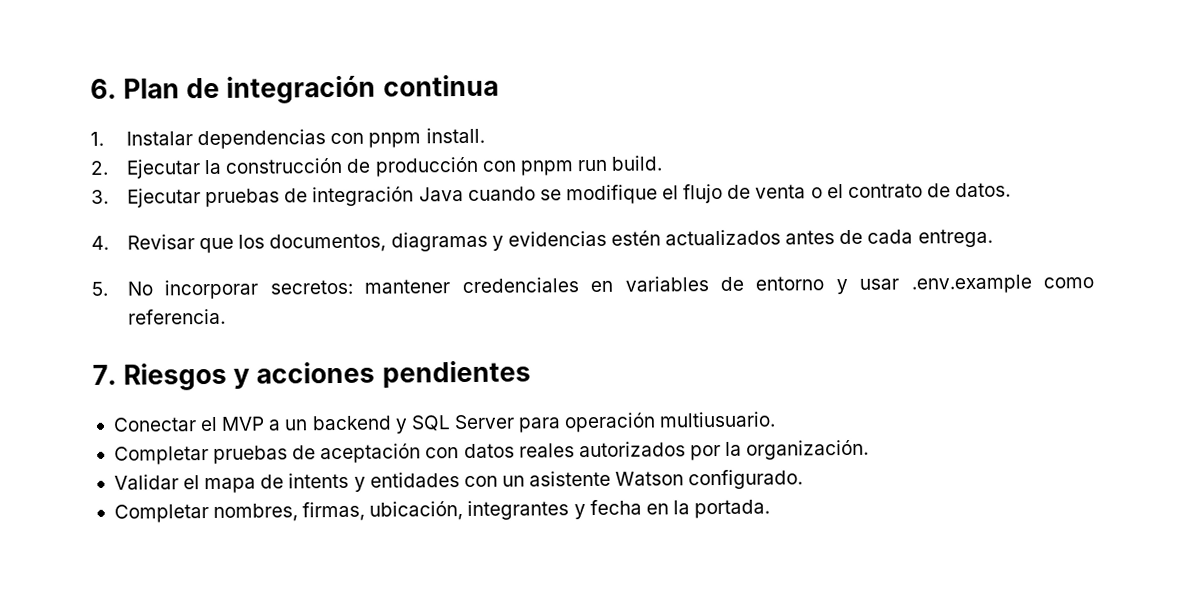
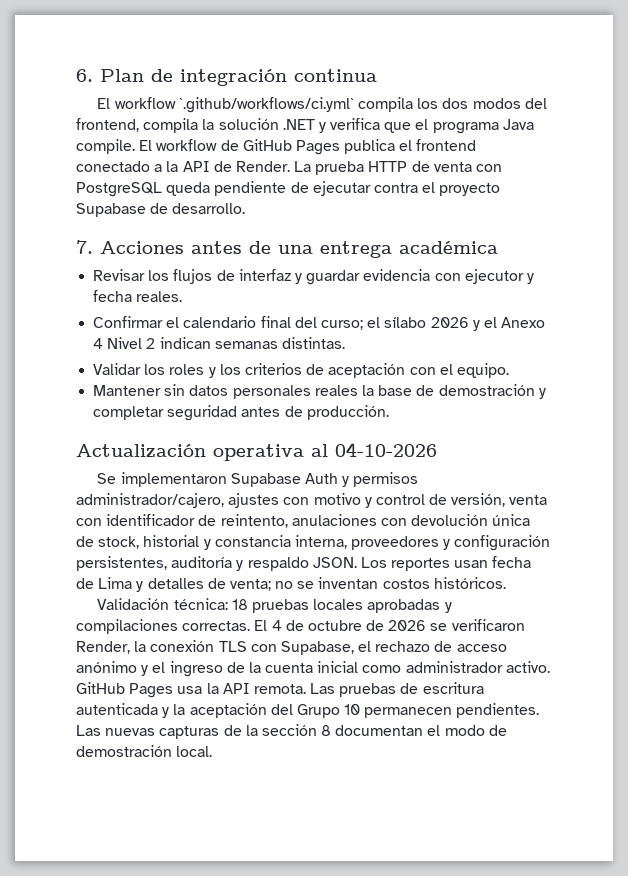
[90,127,485,150] [90,155,663,179] [91,182,1012,208] [91,228,993,254] [91,274,1095,300] [128,308,227,325] [92,360,531,391] [112,411,777,434] [113,439,870,465] [113,469,804,494] [113,499,771,523] 1. Instalar dependencias con pnpm install. // 2. Ejecutar la construcción de producción con pnpm run build. // 3. Ejecutar pruebas de integración Java cuando se modifique el flujo de venta o el contrato de datos. // 4. Revisar que los documentos, diagramas y evidencias estén actualizados antes de cada entrega. // 5. No incorporar secretos: mantener credenciales en variables de entorno y usar .env.example como referencia. // 7. Riesgos y acciones pendientes // Conectar el MVP a un backend y SQL Server para operación multiusuario. // Completar pruebas de aceptación con datos reales autorizados por la organización. // Validar el mapa de intents y entidades con un asistente Watson configurado. // Completar nombres, firmas, ubicación, integrantes y fecha en la portada. -> [97,97,547,113] [76,118,534,134] [76,139,477,155] [76,161,503,175] [76,181,501,197] [76,203,246,217] [76,240,498,258] [93,269,534,285] [93,290,183,302] [93,316,546,331] [93,337,345,349] [93,363,509,378] [93,384,546,399] [93,405,389,421] [76,442,437,461] [97,472,419,487] [76,493,548,508] [76,514,531,528] [76,535,551,551] [76,556,532,571] [76,577,506,592] [97,598,452,613] [76,619,525,634] [76,640,507,655] [76,661,550,677] [76,682,484,698] [76,703,540,718] [76,724,507,739] [76,745,213,757] El workflow `.github/workflows/ci.yml` compila los dos modos del frontend, compila la solución .NET y verifica que el programa Java compile. El workflow de GitHub Pages publica el frontend conectado a la API de Render. La prueba HTTP de venta con PostgreSQL queda pendiente de ejecutar contra el proyecto Supabase de desarrollo. // 7. Acciones antes de una entrega académica // Revisar los flujos de interfaz y guardar evidencia con ejecutor y fecha reales. // Confirmar el calendario final del curso; el sílabo 2026 y el Anexo 4 Nivel 2 indican semanas distintas. // Validar los roles y los criterios de aceptación con el equipo. // Mantener sin datos personales reales la base de demostración y completar seguridad antes de producción. // Actualización operativa al 04-10-2026 // Se implementaron Supabase Auth y permisos administrador/cajero, ajustes con motivo y control de versión, venta con identificador de reintento, anulaciones con devolución única de stock, historial y constancia interna, proveedores y configuración persistentes, auditoría y respaldo JSON. Los reportes usan fecha de Lima y detalles de venta; no se inventan costos históricos. // Validación técnica: 18 pruebas locales aprobadas y compilaciones correctas. El 4 de octubre de 2026 se verificaron Render, la conexión TLS con Supabase, el rechazo de acceso anónimo y el ingreso de la cuenta inicial como administrador activo. GitHub Pages usa la API remota. Las pruebas de escritura autenticada y la aceptación del Grupo 10 permanecen pendientes. Las nuevas capturas de la sección 8 documentan el modo de demostración local.

